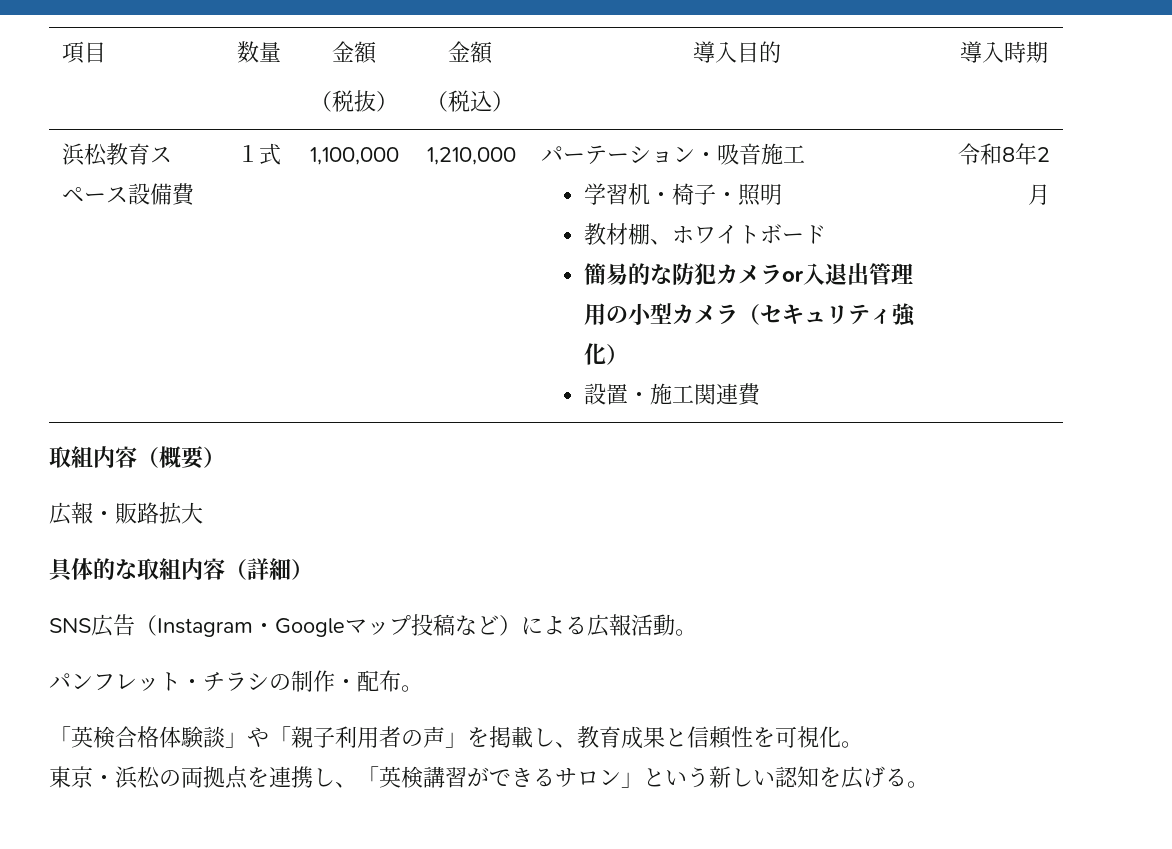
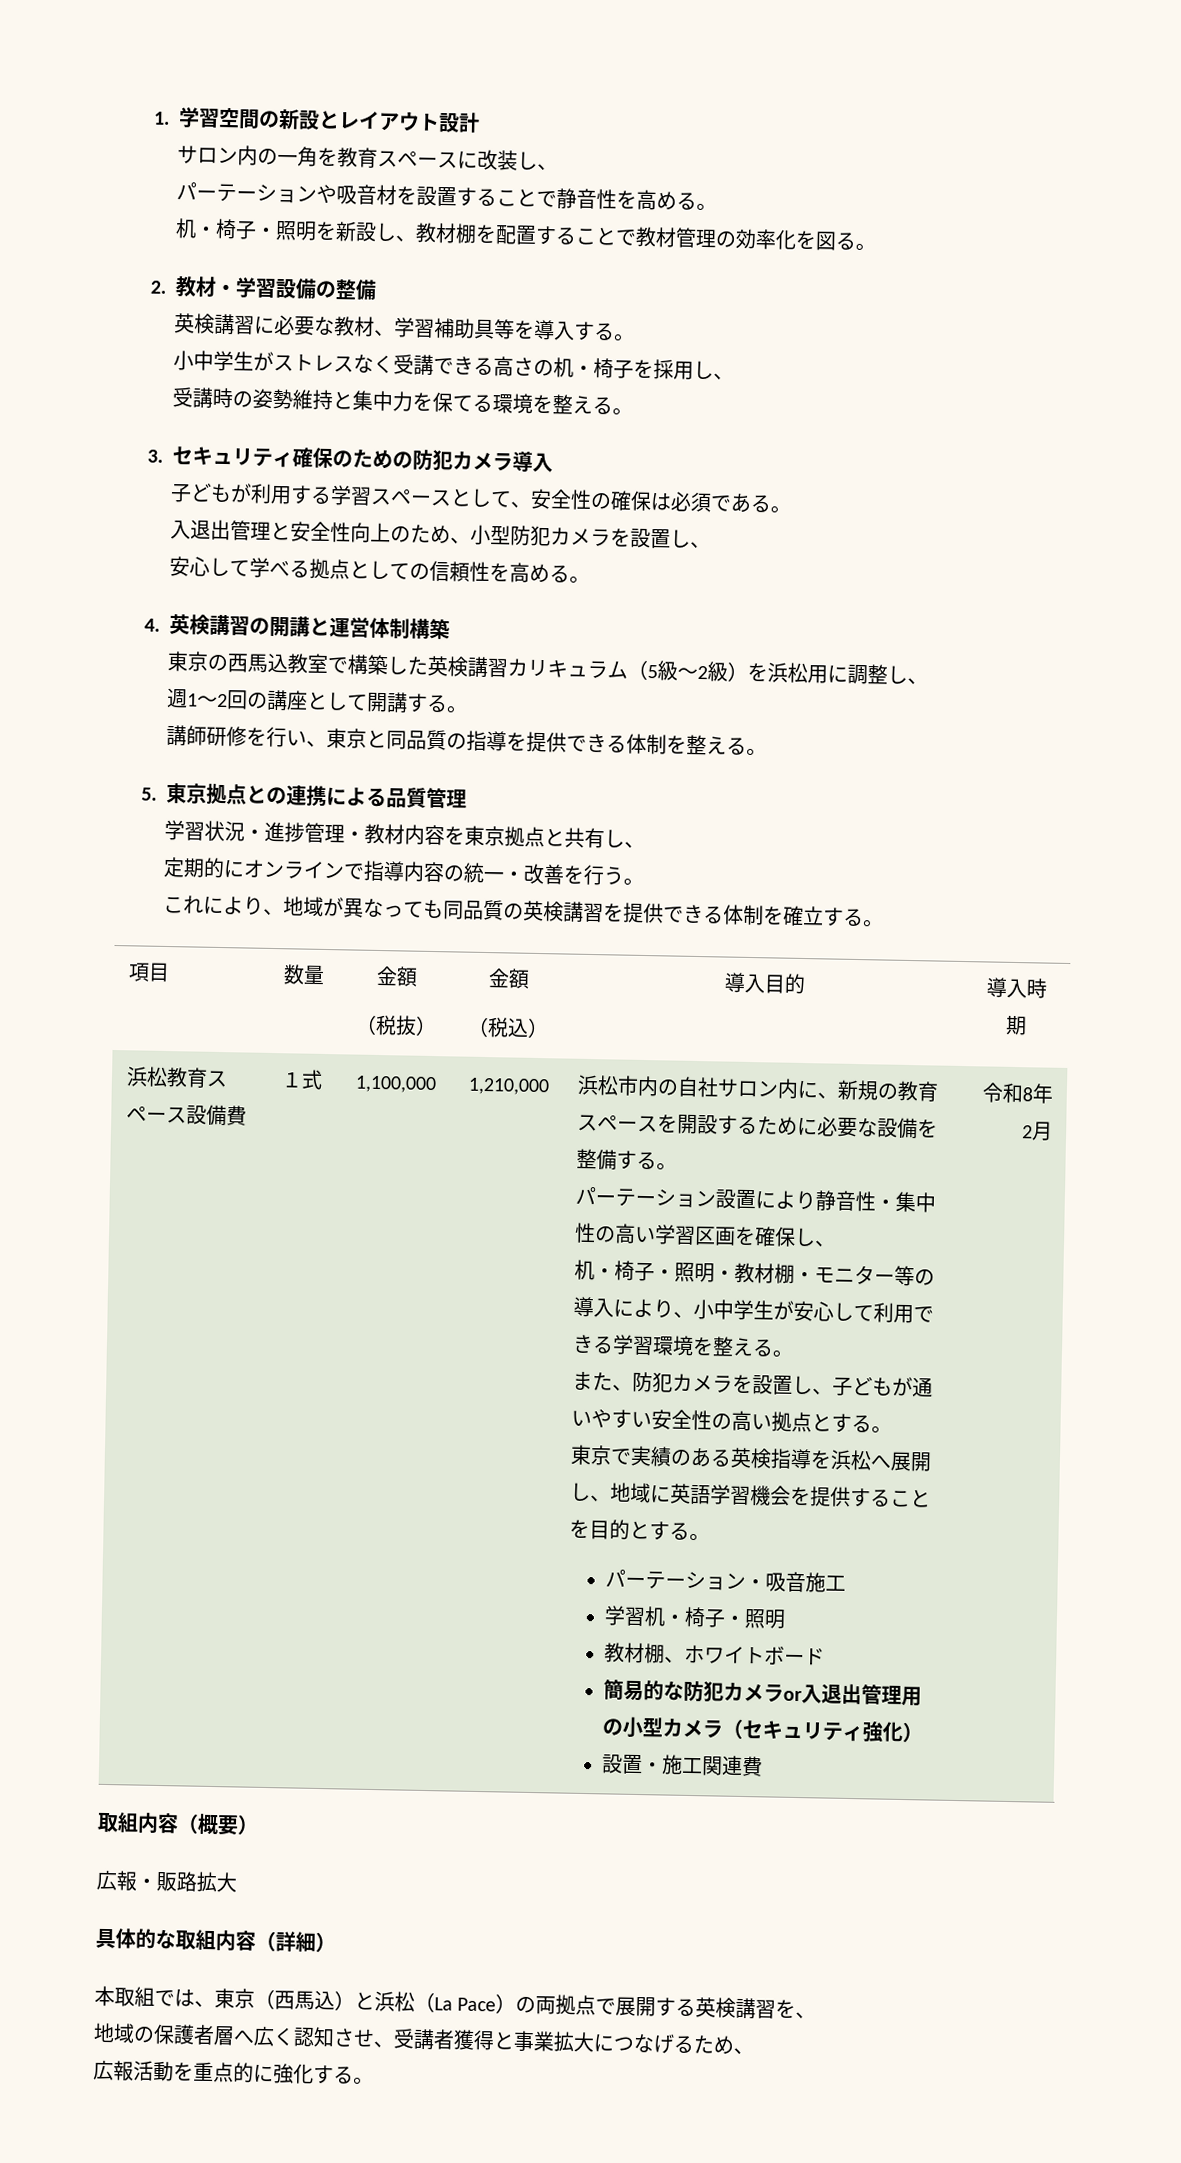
(61, 52) none -> [152,107,480,133] [176,145,558,171] [175,182,717,212] [174,218,876,252] [149,276,377,301] [173,313,635,342] [172,349,734,380] [171,386,633,416] [146,445,553,473] [169,482,791,514] [169,519,711,549] [168,555,590,584] [143,613,450,640] [166,650,928,685] [165,687,468,714] [165,724,767,757] [140,782,467,809] [163,819,645,849] [162,856,644,886] [162,895,884,928] 1.学習空間の新設とレイアウト設計 // サロン内の一角を教育スペースに改装し、 // パーテーションや吸音材を設置することで静音性を高める。 // 机・椅子・照明を新設し、教材棚を配置することで教材管理の効率化を図る。 // 2.教材・学習設備の整備 // 英検講習に必要な教材、学習補助具等を導入する。 // 小中学生がストレスなく受講できる高さの机・椅子を採用し、 // 受講時の姿勢維持と集中力を保てる環境を整える。 // 3.セキュリティ確保のための防犯カメラ導入 // 子どもが利用する学習スペースとして、安全性の確保は必須である。 // 入退出管理と安全性向上のため、小型防犯カメラを設置し、 // 安心して学べる拠点としての信頼性を高める。 // 4.英検講習の開講と運営体制構築 // 東京の西馬込教室で構築した英検講習カリキュラム（5級〜2級）を浜松用に調整し、 // 週1〜2回の講座として開講する。 // 講師研修を行い、東京と同品質の指導を提供できる体制を整える。 // 5.東京拠点との連携による品質管理 // 学習状況・進捗管理・教材内容を東京拠点と共有し、 // 定期的にオンラインで指導内容の統一・改善を行う。 // これにより、地域が異なっても同品質の英検講習を提供できる体制を確立する。 //
(517, 156) none -> [577,1074,940,1102] [577,1114,939,1140] [576,1148,678,1171] [575,1186,937,1213] [574,1222,837,1247] [574,1259,936,1287] [573,1296,935,1324] [572,1334,794,1358] [572,1371,934,1398] [571,1409,893,1434] [570,1444,933,1472] [570,1482,932,1508] [569,1519,711,1542] 浜松市内の自社サロン内に、新規の教育スペースを開設するために必要な設備を整備する。 // パーテーション設置により静音性・集中性の高い学習区画を確保し、 // 机・椅子・照明・教材棚・モニター等の導入により、小中学生が安心して利用できる学習環境を整える。 // また、防犯カメラを設置し、子どもが通いやすい安全性の高い拠点とする。 // 東京で実績のある英検指導を浜松へ展開し、地域に英語学習機会を提供することを目的とする。 //
[49,614,697,637] [49,670,423,692] [49,726,863,749] [49,766,885,789] SNS広告（Instagram・Googleマップ投稿など）による広報活動。 // パンフレット・チラシの制作・配布。 // 「英検合格体験談」や「親子利用者の声」を掲載し、教育成果と信頼性を可視化。 // 東京・浜松の両拠点を連携し、「英検講習ができるサロン」という新しい認知を広げ -> [94,1985,817,2019] [93,2022,754,2055] [93,2059,334,2085] 本取組では、東京（西馬込）と浜松（La Pace）の両拠点で展開する英検講習を、 // 地域の保護者層へ広く認知させ、受講者獲得と事業拡大につなげるため、 // 広報活動を重点的に強化す

